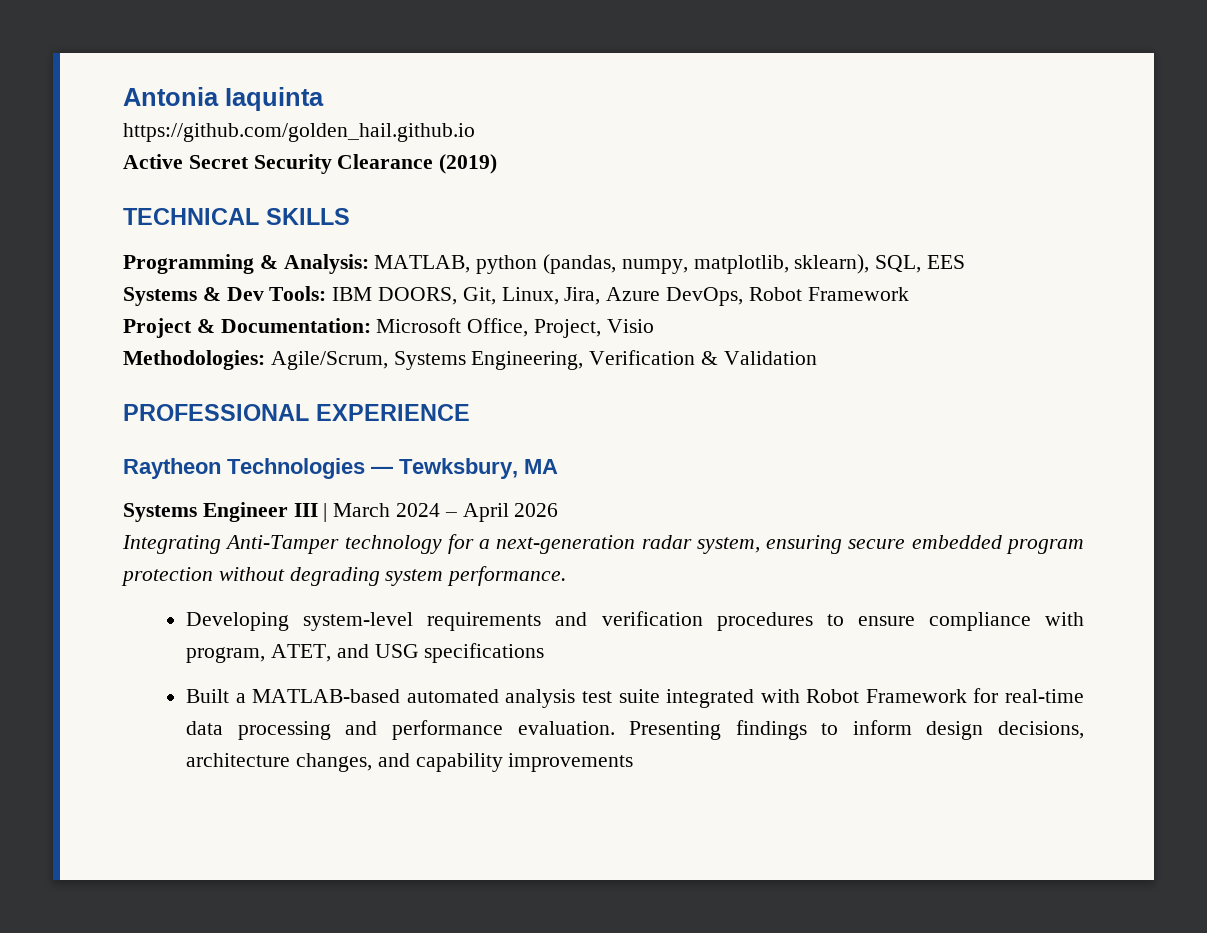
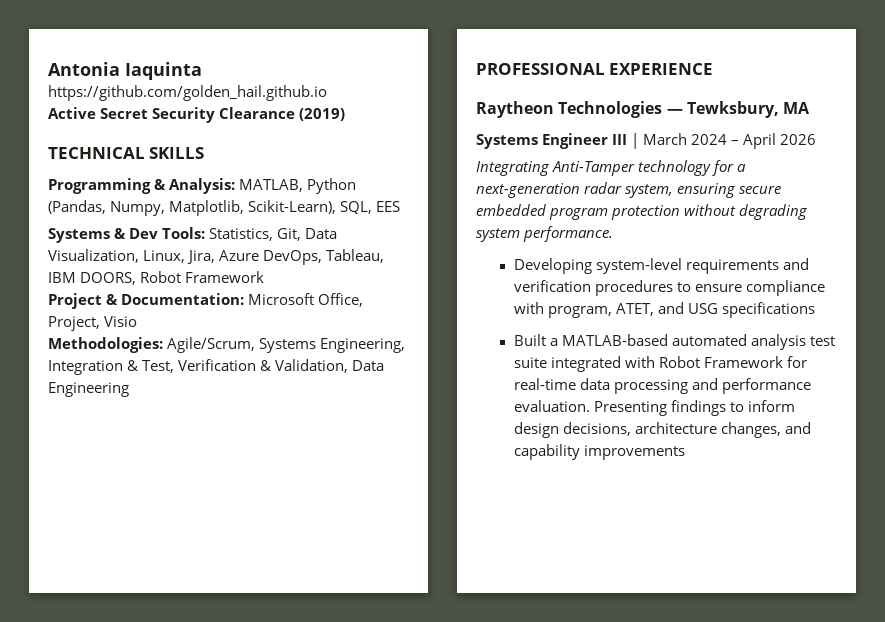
[476,254,870,274] python (pandas, numpy, matplotlib, sklearn), -> [307,178,357,194] [48,200,337,216] Python (Pandas, Numpy, Matplotlib, Scikit-Learn),
[332,287,496,305] IBM DOORS, Git, -> [209,228,338,241] [48,249,139,263] Statistics, Git, Data Visualization,
(744, 296) none -> [326,249,385,263] [48,272,137,285] Tableau, IBM DOORS,
[589,350,817,365] Verification & Validation -> [48,359,385,375] [48,382,129,397] Integration & Test, Verification & Validation, Data Engineering

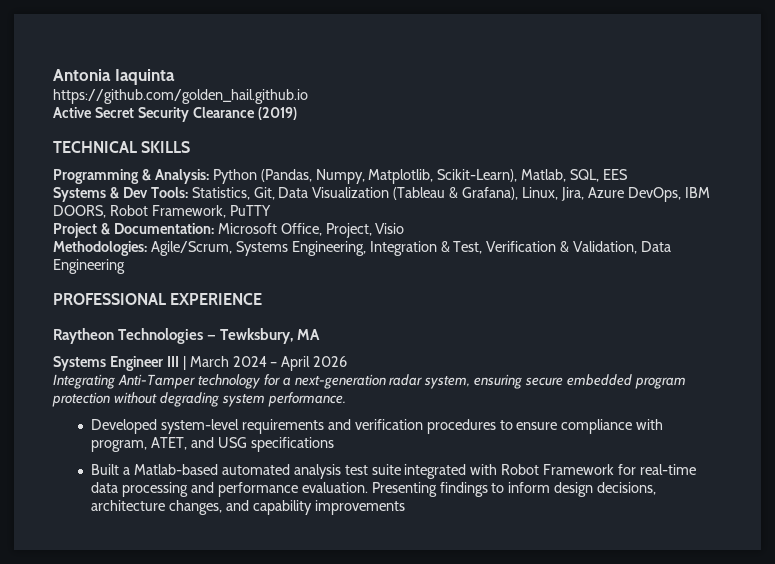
[239,179,304,192] MATLAB, -> (209, 176) none
(337, 207) none -> [521,169,567,182] Matlab,
[48,249,139,263] Visualization, -> [312,187,519,200] Visualization (Tableau & Grafana),
[326,249,385,263] Tableau, -> (681, 194) none
[185,271,265,283] Framework -> [151,205,271,218] Framework, PuTTY
[513,258,592,274] Developing -> [91,419,158,434] Developed
[561,334,668,346] MATLAB-based -> [133,464,218,475] Matlab-based

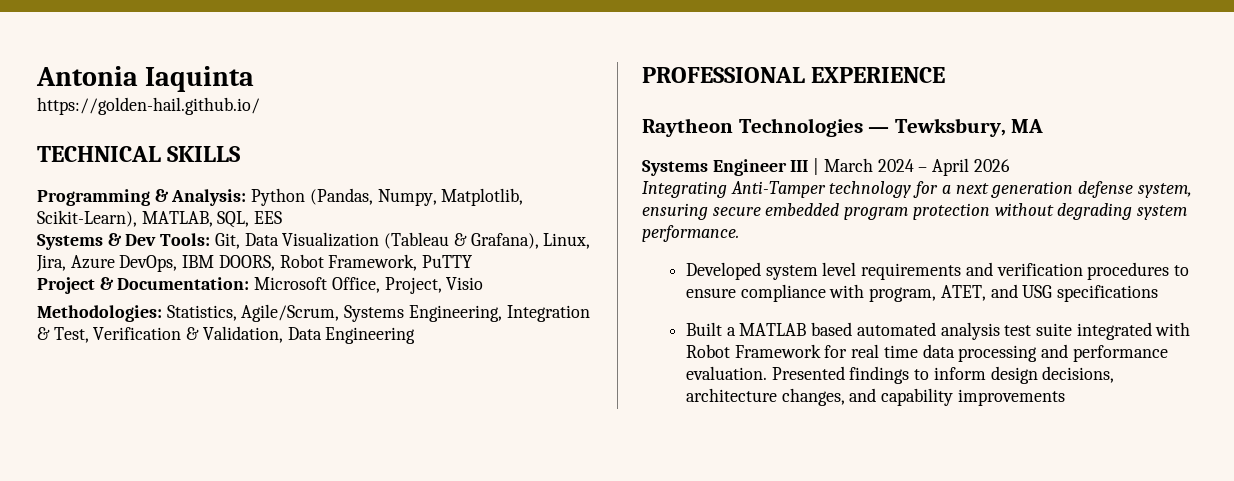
[53,89,308,104] [53,107,297,122] https://github.com/golden_hail.github.io // Active Secret Security Clearance (2019) -> [37,97,260,115] https://golden-hail.github.io/
[521,169,567,182] Matlab, -> [141,211,213,227] MATLAB,
[191,187,250,200] Statistics, -> (211, 239) none
(147, 248) none -> [166,305,237,321] Statistics,
[294,374,423,389] next-generation radar -> [955,181,1134,198] next generation defense
[160,419,239,434] system-level -> [765,262,857,280] system level
[133,464,218,475] Matlab-based -> [739,322,853,336] MATLAB based
[640,464,697,475] real-time -> [851,344,918,358] real time
[371,482,437,497] Presenting -> [771,366,845,380] Presented

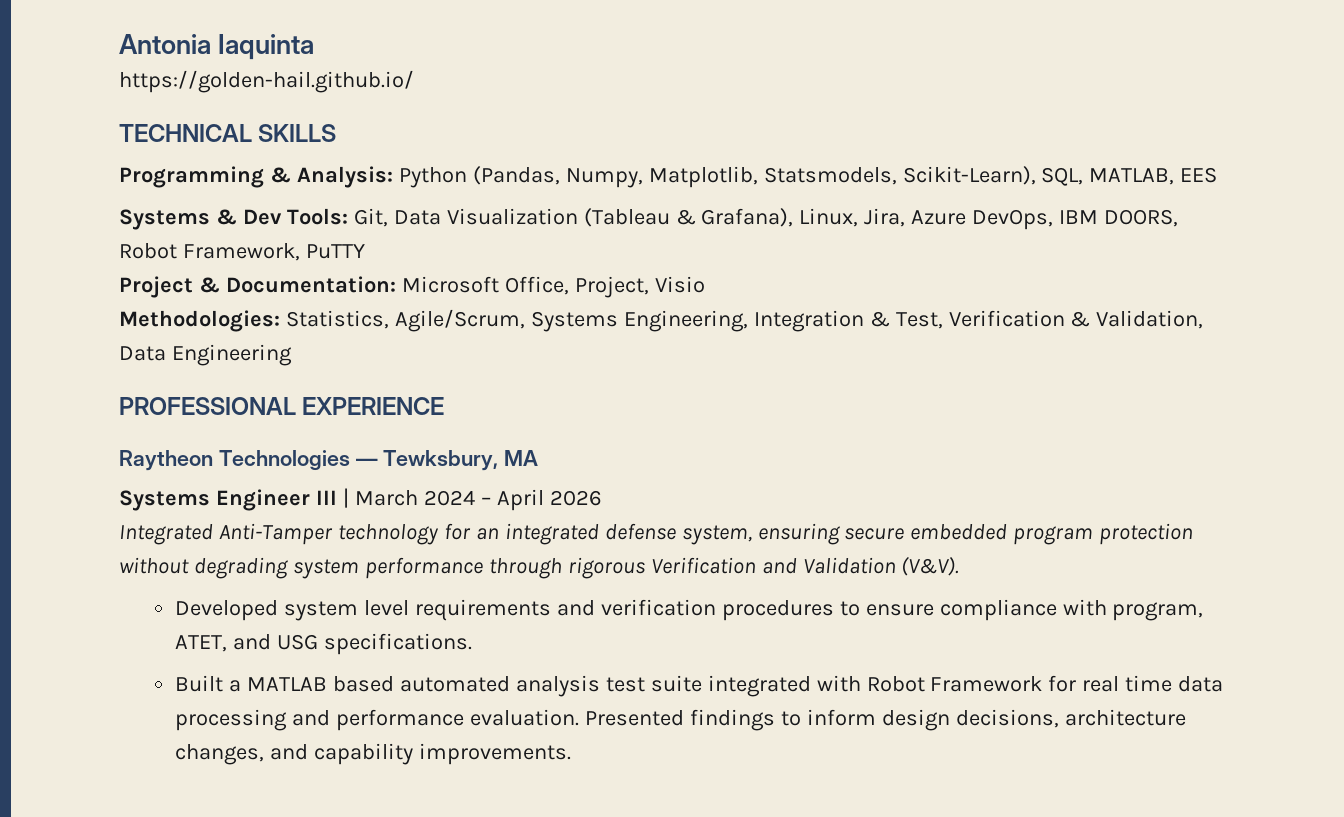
[37,210,250,228] Scikit-Learn), MATLAB, SQL, -> [763,166,1175,186] Statsmodels, Scikit-Learn), SQL, MATLAB,
[642,181,727,198] Integrating -> [119,524,213,545] Integrated
[941,181,1074,198] a next generation -> [475,523,599,545] an integrated
[642,225,739,242] performance. -> [364,556,960,579] performance through rigorous Verification and Validation (V&V).
[1056,285,1158,302] specifications -> [323,633,472,655] specifications.
[957,389,1065,406] improvements -> [418,743,571,765] improvements.

